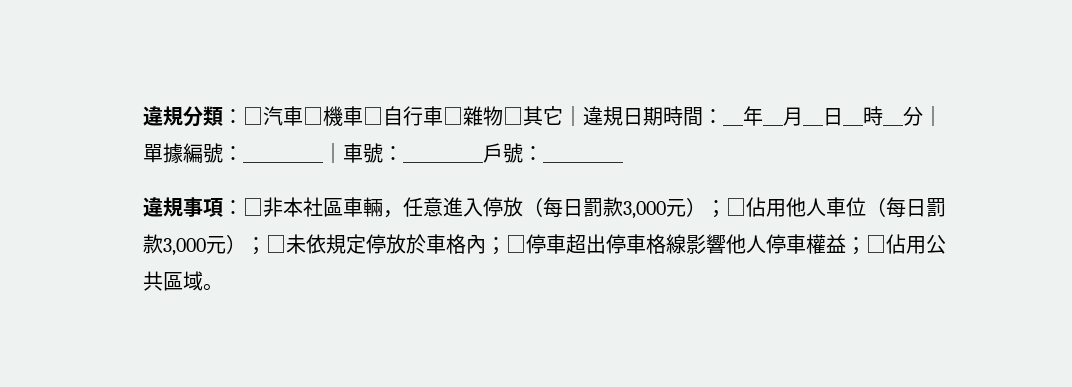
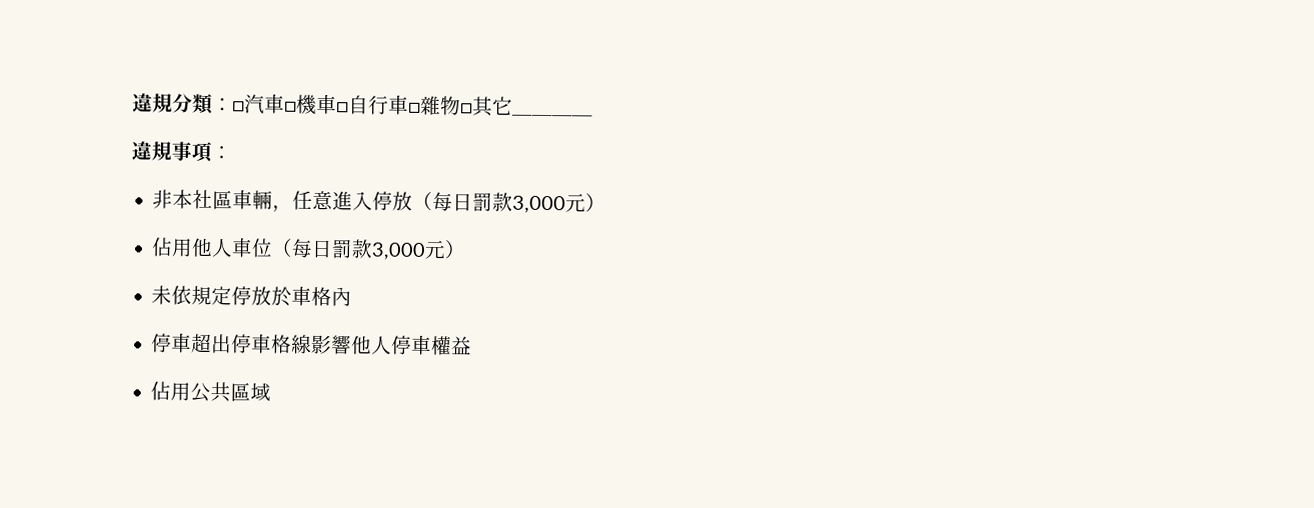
[563,106,724,127] [723,106,944,127] [143,143,244,163] [243,143,404,164] [403,143,544,163] ｜違規日期時間：＿年＿月＿日＿時＿分｜單據編號：＿＿＿＿｜車號：＿＿＿＿戶號： -> (513, 106) none
[243,198,264,216] □ -> (232, 153) //
[706,198,747,218] ；□ -> (607, 203) //
[246,235,287,255] ；□ -> (467, 250) //
[486,235,527,255] ；□ -> (353, 297) //
[846,235,887,255] ；□ -> (473, 345) //
[203,283,224,291] 。 -> (272, 392) none

